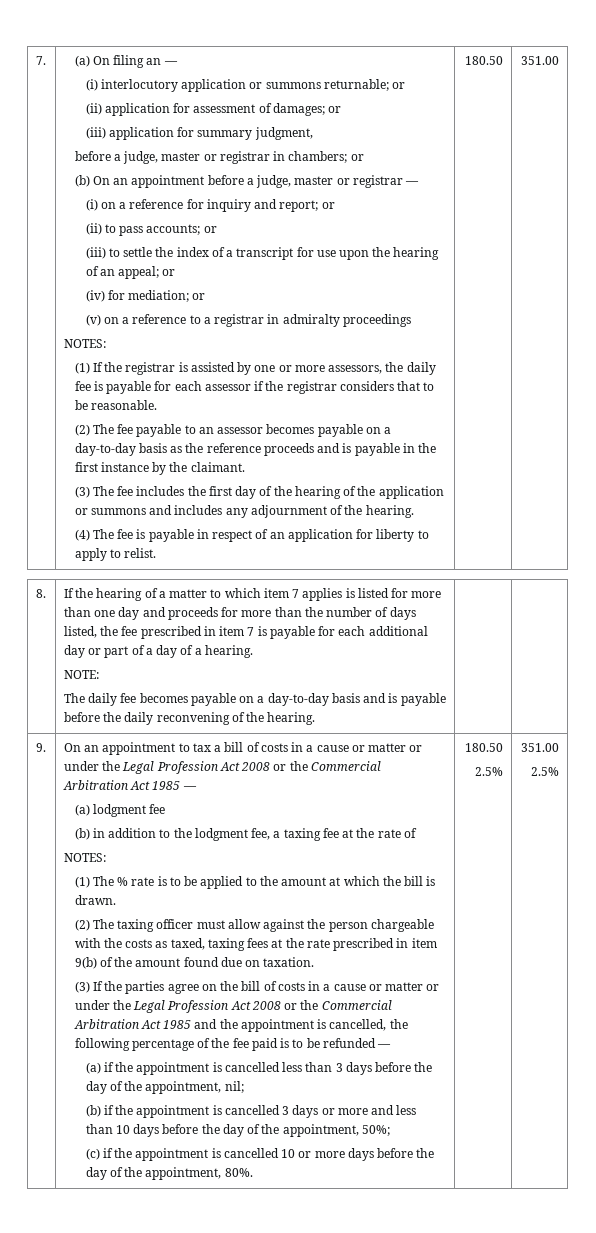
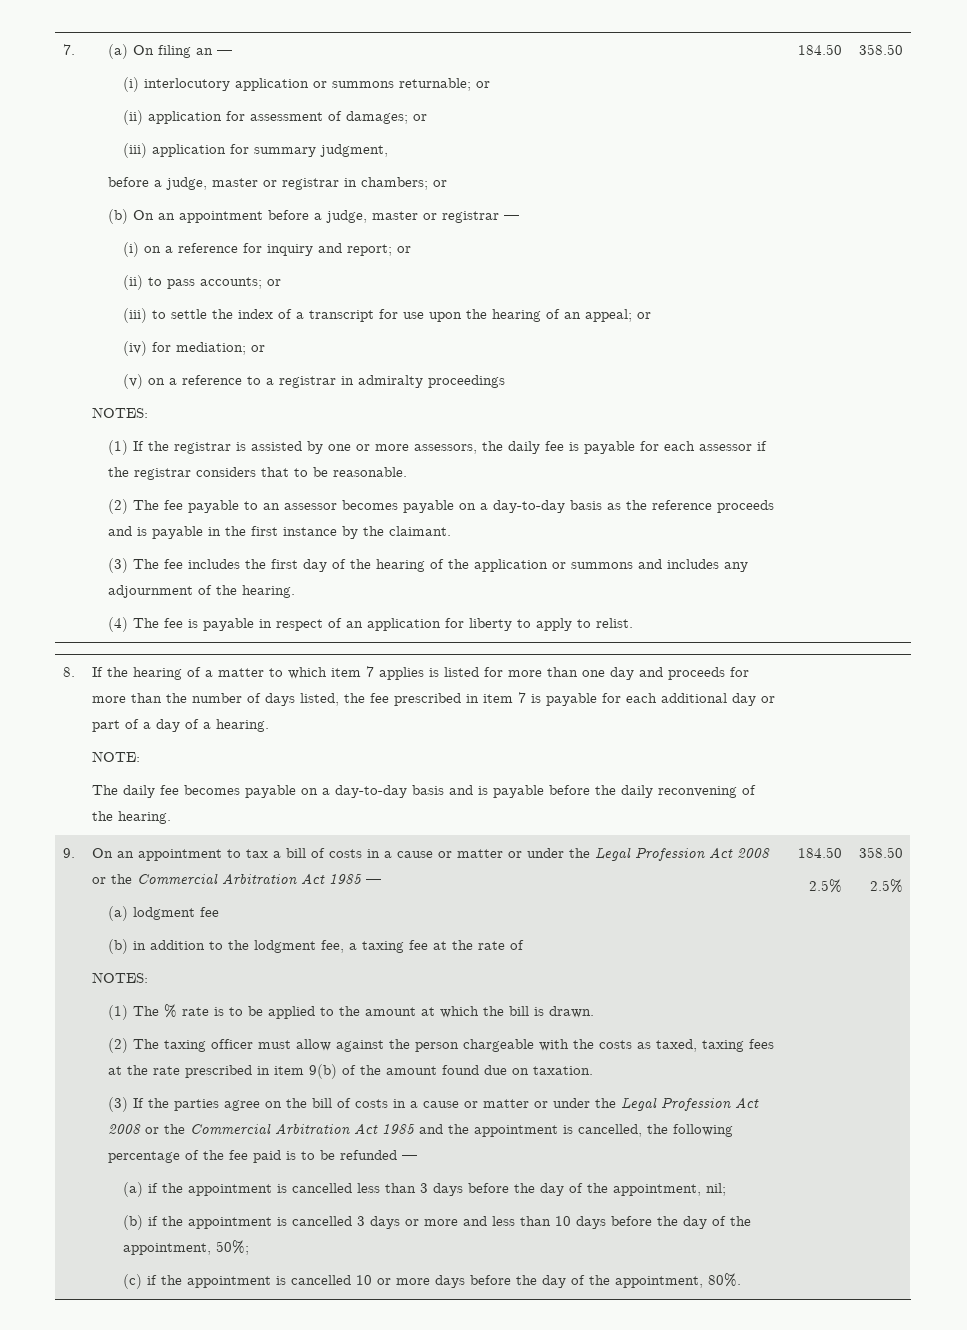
[465,56,504,65] [521,56,560,65] 180.50 | 351.00 -> [797,44,842,55] [858,44,903,55] 184.50 | 358.50
[465,743,504,752] 180.50 -> [797,847,842,858] 184.50
[521,743,560,752] 351.00 -> [858,847,903,858] 358.50

